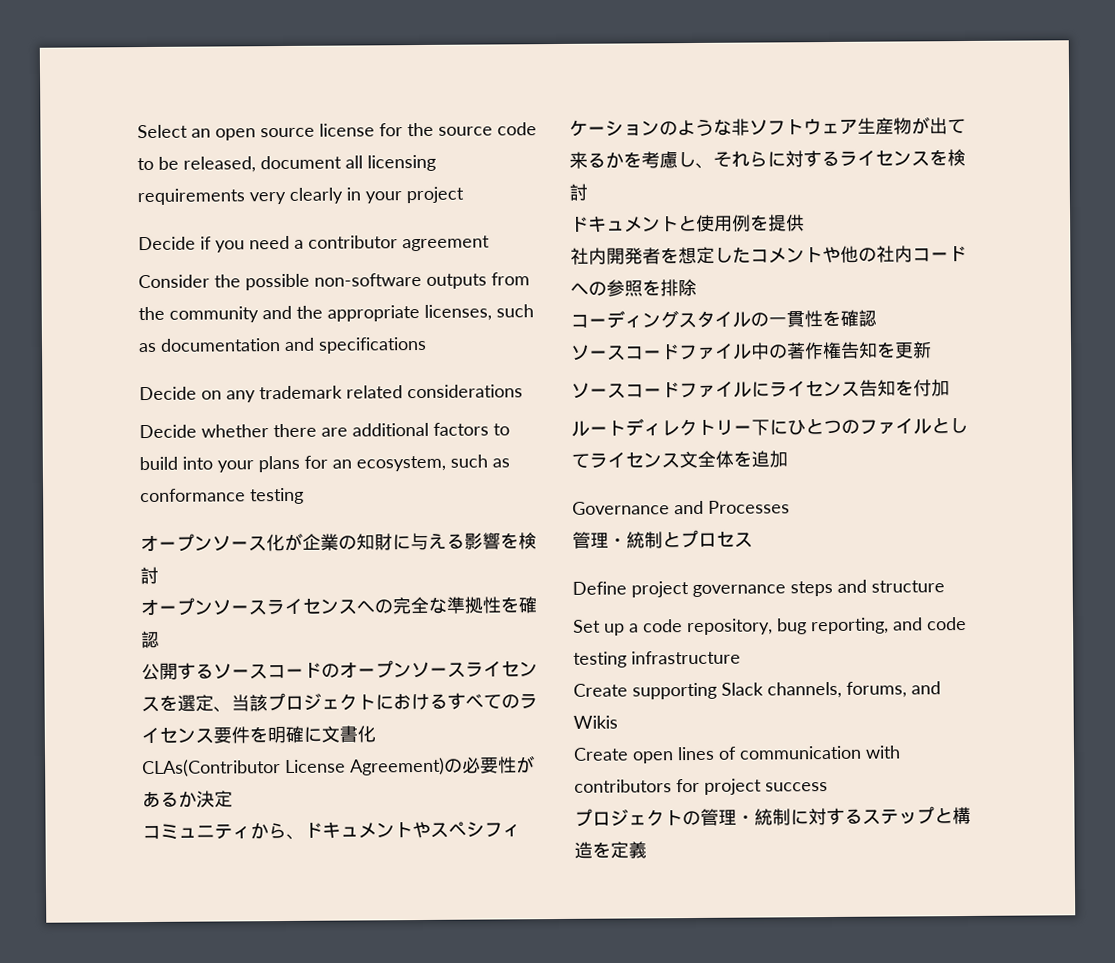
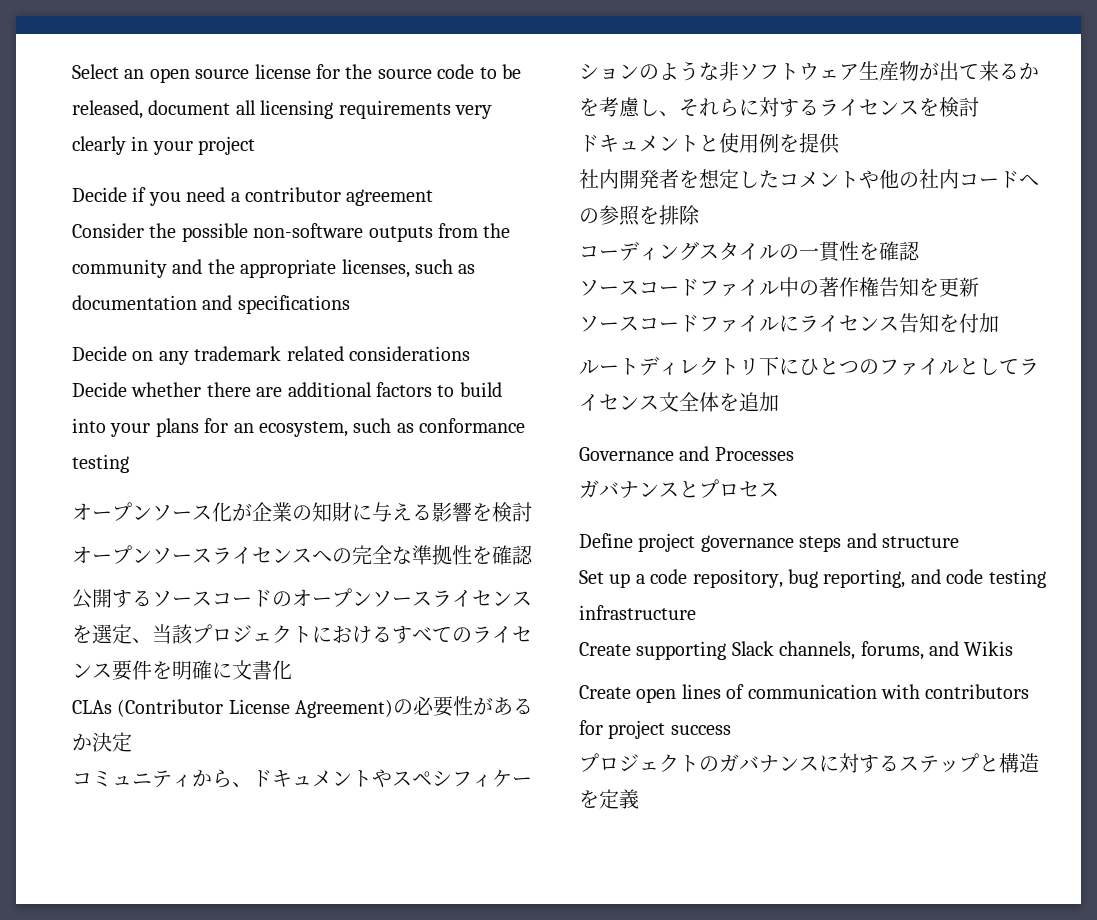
[142,759,281,778] CLAs(Contributor -> [72,699,224,717] CLAs (Contributor
[733,425,752,434] ー -> (759, 366) none
[572,531,663,549] 管理・統制 -> [579,480,679,499] ガバナンス
[700,808,791,826] 管理・統制 -> [719,754,819,773] ガバナンス

